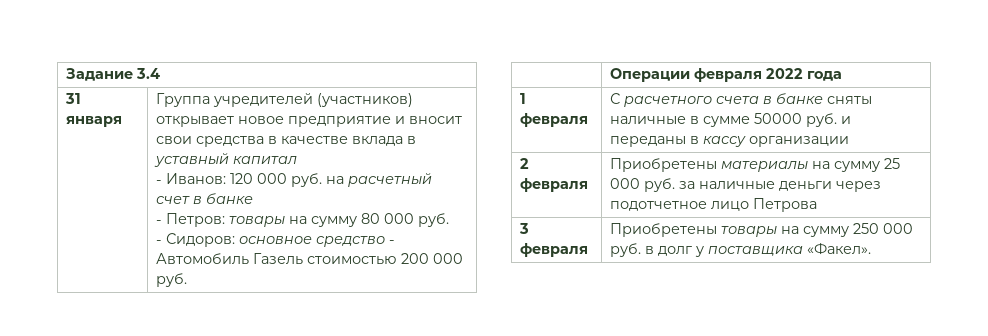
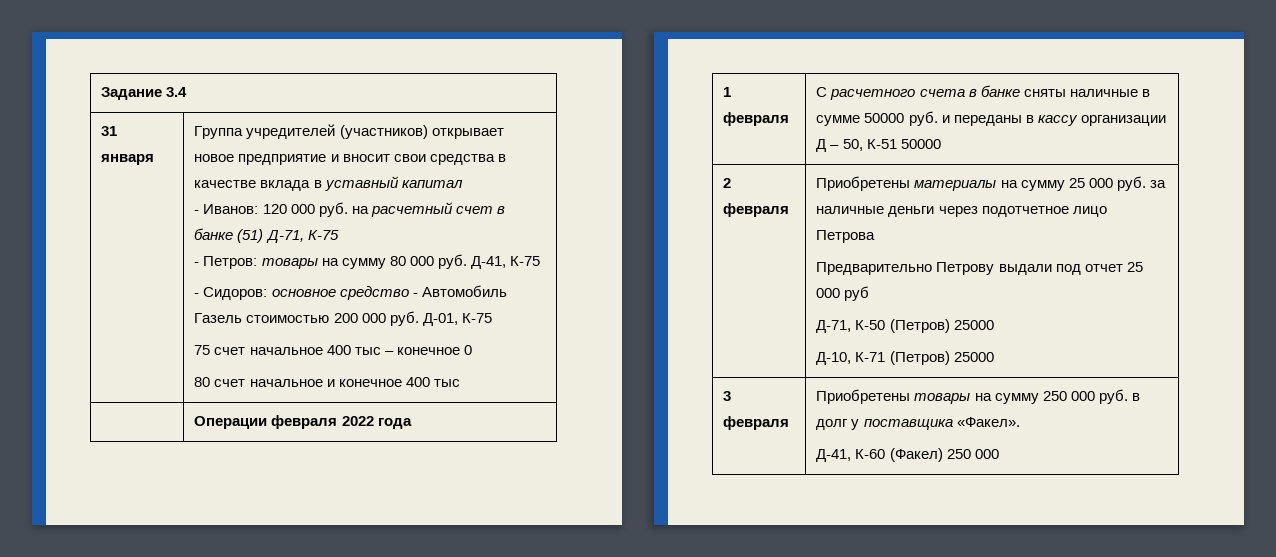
(254, 198) none -> [237,229,339,243] (51) Д-71, К-75
(450, 220) none -> [470,256,540,269] Д-41, К-75
(188, 280) none -> [422,313,492,326] [194,345,472,355] [194,377,460,387] Д-01, К-75 // 75 счет начальное 400 тыс – конечное 0 // 80 счет начальное и конечное 400 тыс
(850, 141) none -> [816,139,941,152] Д – 50, К-51 50000
(818, 205) none -> [816,262,1143,275] [816,286,870,301] [816,319,994,333] [816,351,994,365] // Предварительно Петрову выдали под отчет 25 000 руб // Д-71, К-50 (Петров) 25000 // Д-10, К-71 (Петров) 25000
(872, 249) none -> [816,448,999,462] // Д-41, К-60 (Факел) 250 000

